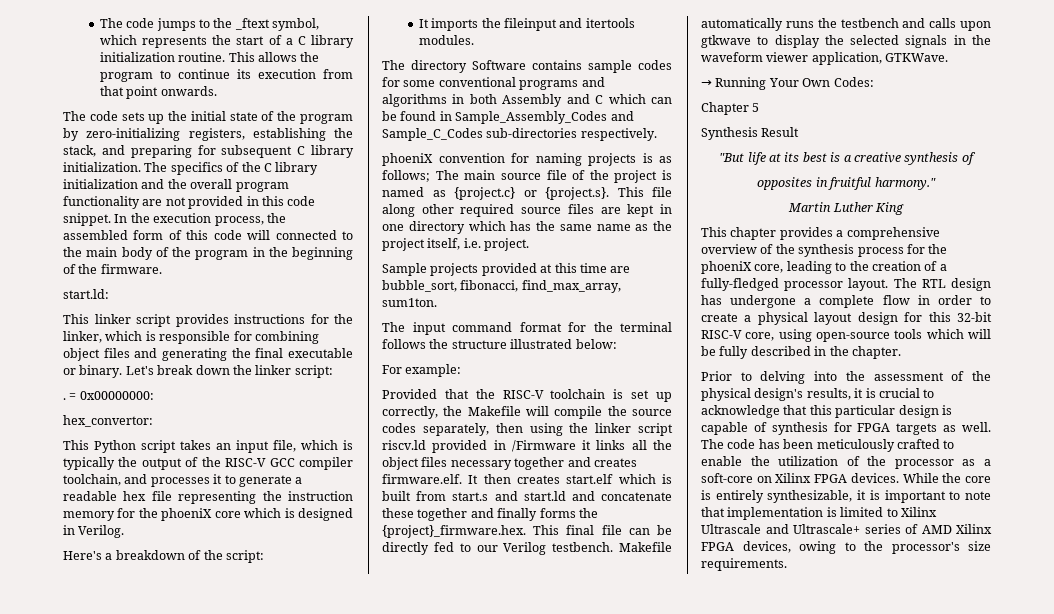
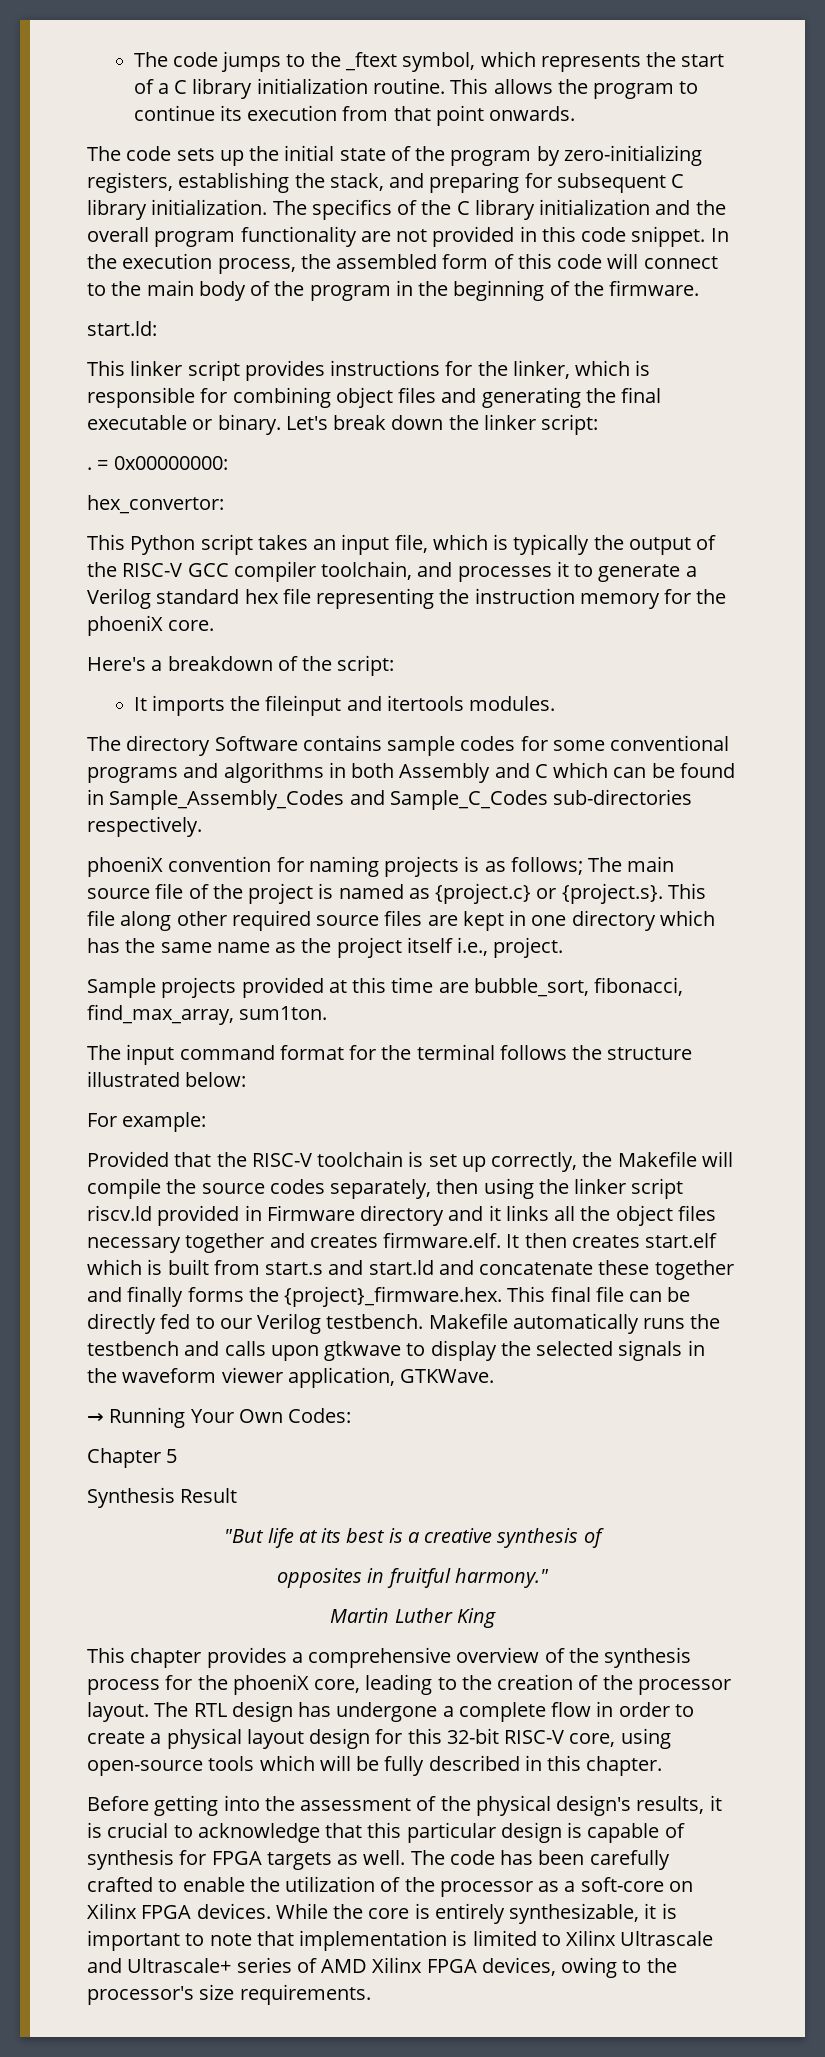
[275,230,337,240] connected -> [643,256,718,269] connect
[63,491,117,501] readable -> [87,588,240,609] Verilog standard
[214,508,353,521] [63,525,125,538] core which is designed in Verilog. -> [168,620,215,631] core.
[427,238,481,250] itself, i.e. -> [406,937,489,956] itself i.e.,
[511,440,576,452] /Firmware -> [266,1205,484,1226] Firmware directory and
[939,264,947,271] [701,278,779,291] a fully-fledged -> [602,1675,633,1690] the
[829,346,849,356] the -> [547,1755,582,1771] this
[701,371,806,384] Prior to delving -> [87,1795,219,1816] Before getting
[816,439,895,452] meticulously -> [589,1850,670,1870] carefully

